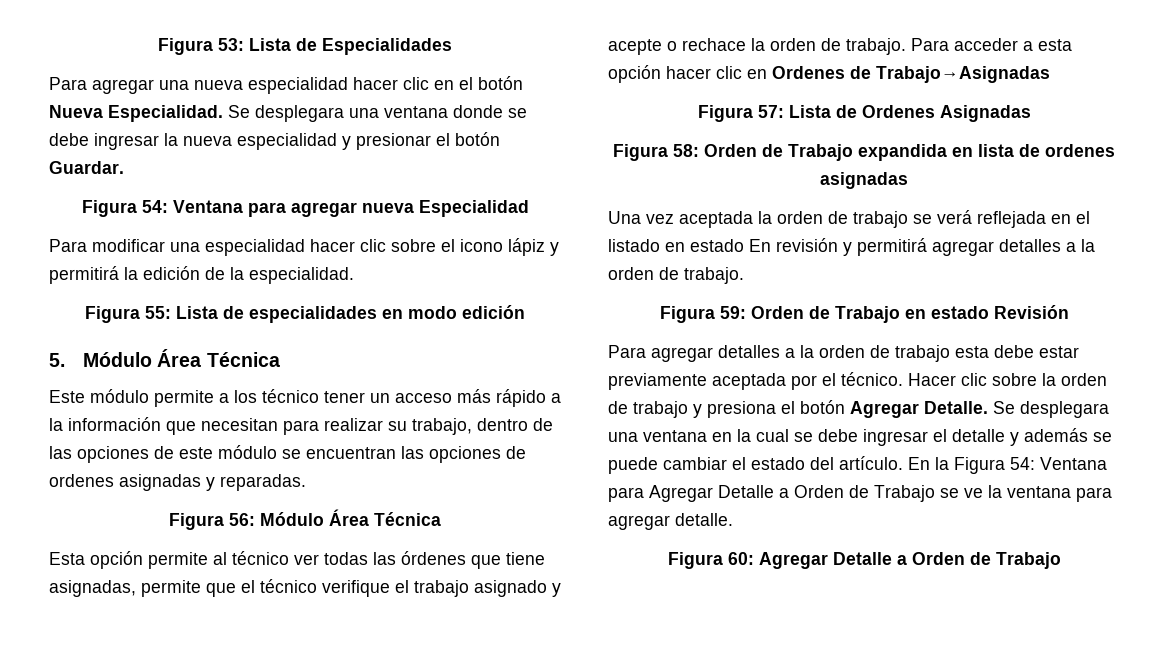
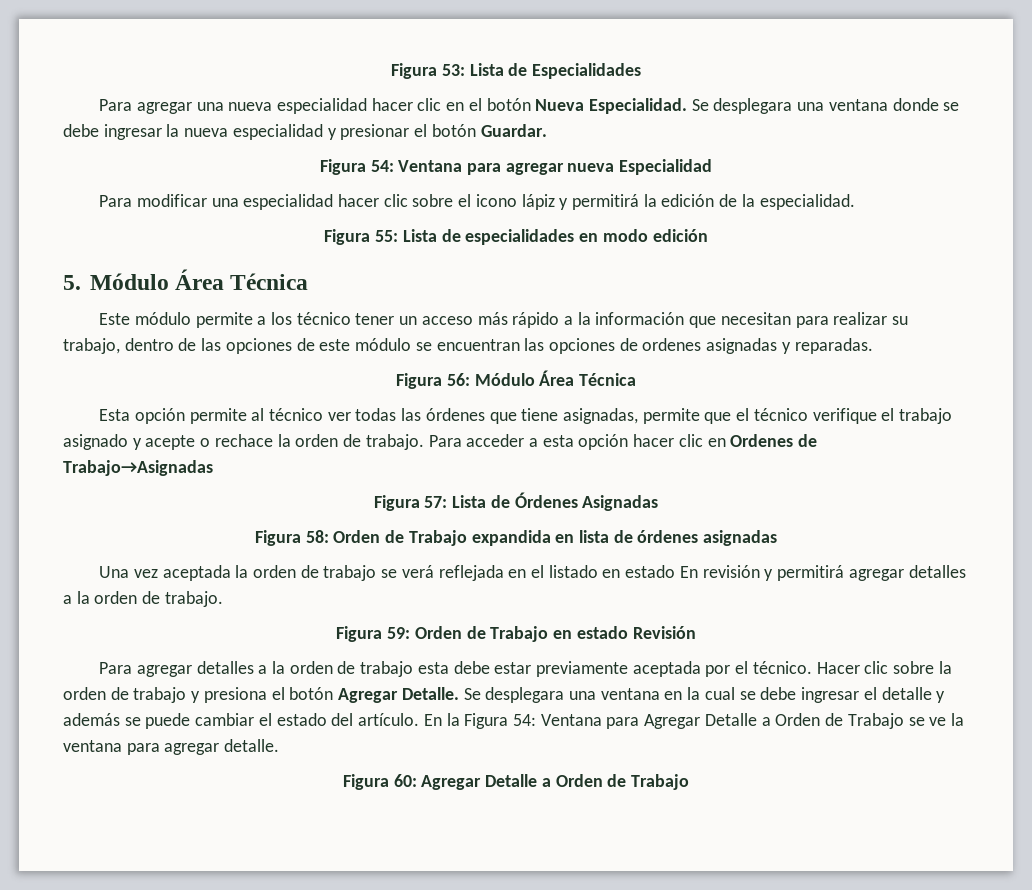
[861,105,935,118] Ordenes -> [514,492,578,508] Órdenes
[1045,144,1115,157] ordenes -> [637,530,699,543] órdenes

